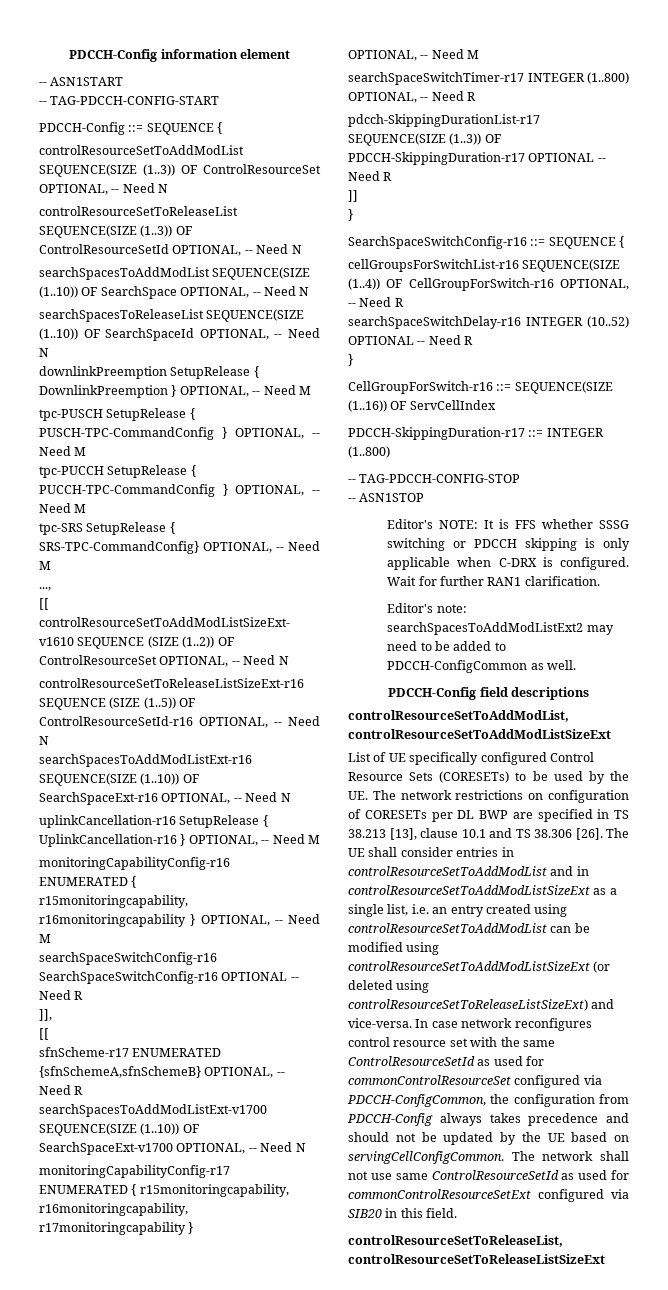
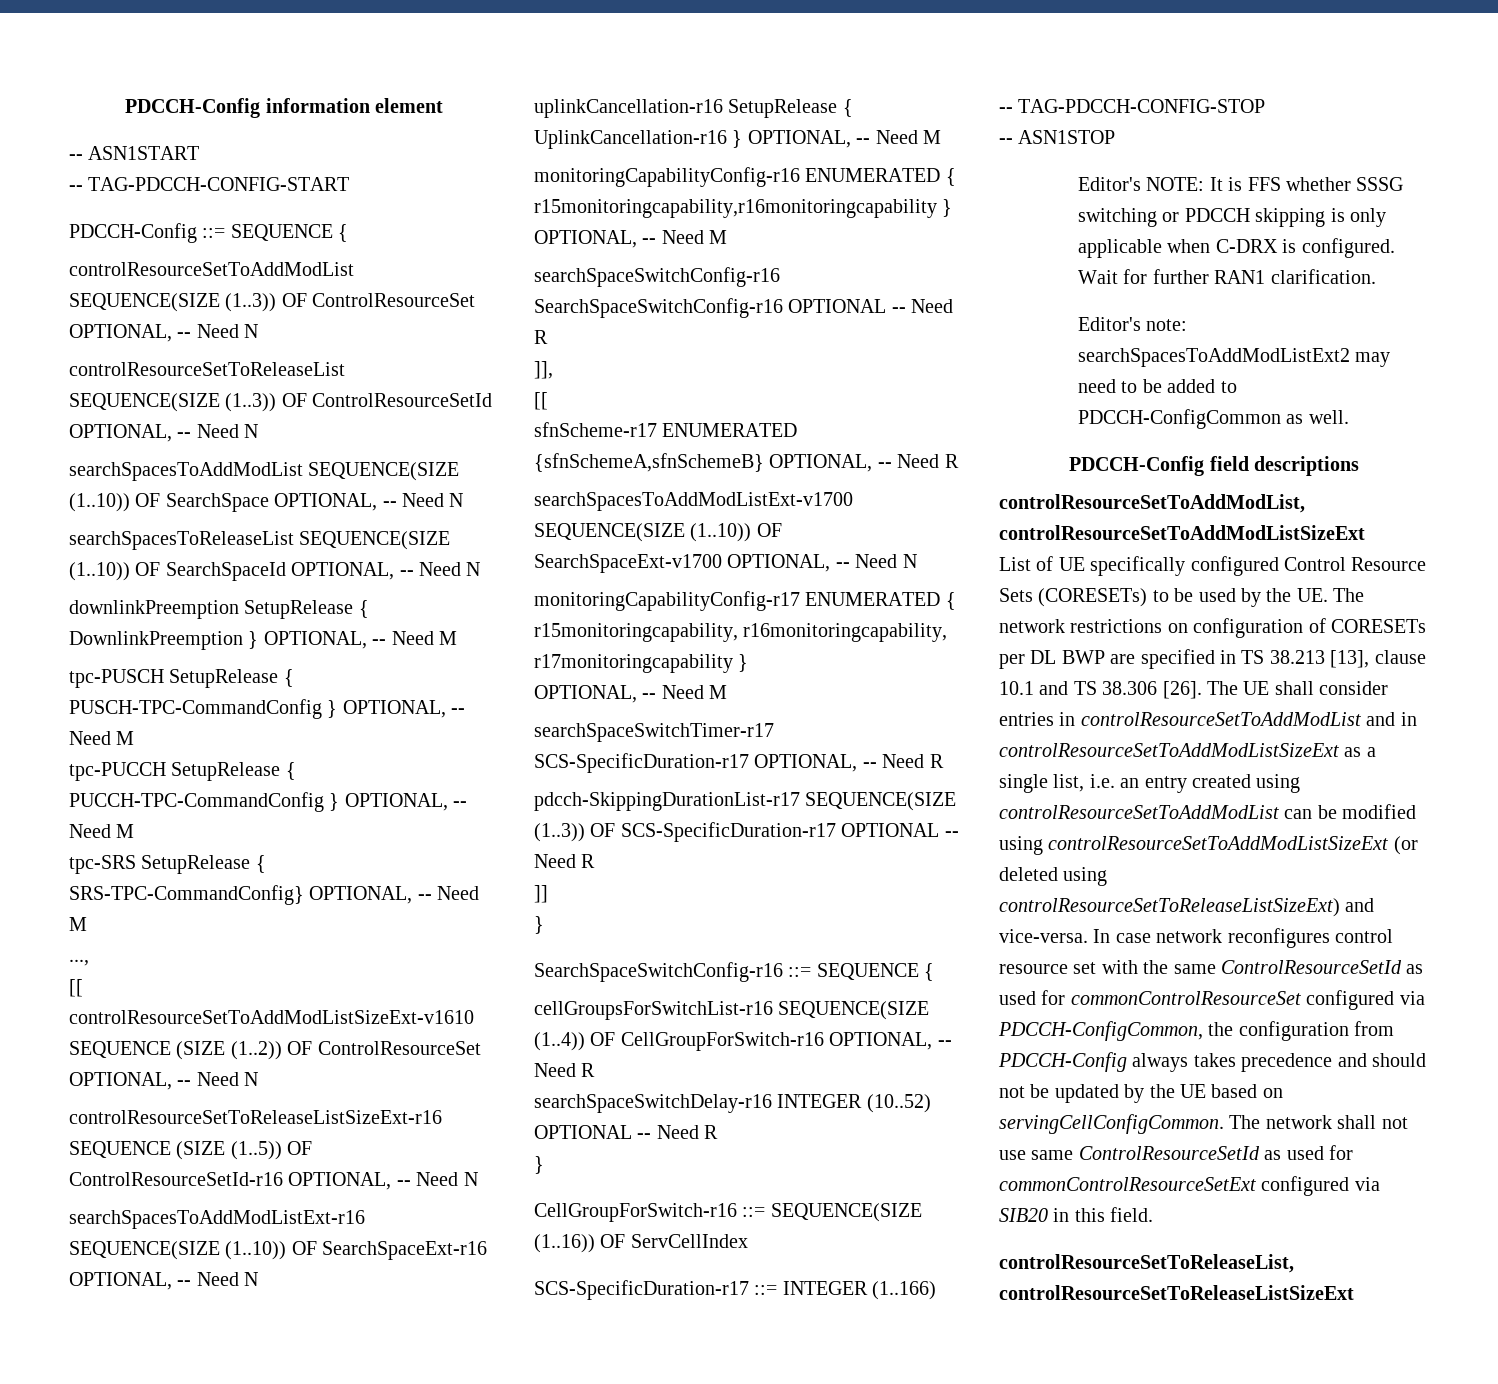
[527,72,629,84] INTEGER (1..800) -> [534,753,749,773] SCS-SpecificDuration-r17
[348,152,525,165] PDCCH-SkippingDuration-r17 -> [620,822,836,842] SCS-SpecificDuration-r17
[348,427,525,440] PDCCH-SkippingDuration-r17 -> [534,1280,749,1300] SCS-SpecificDuration-r17
[348,446,390,458] (1..800) -> [872,1281,937,1300] (1..166)

